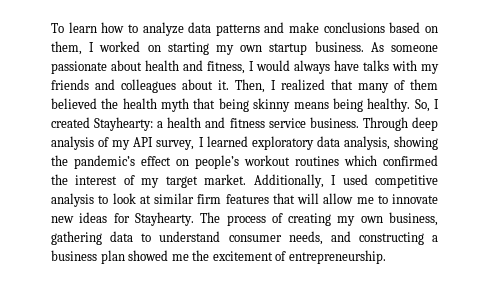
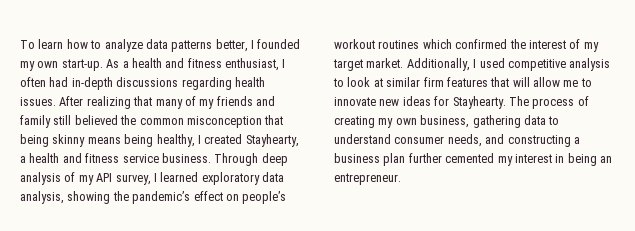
[264,22,438,33] [51,41,438,55] [51,60,439,74] [51,79,438,93] [51,98,190,112] and make conclusions based on them, I worked on starting my own startup business. As someone passionate about health and fitness, I would always have talks with my friends and colleagues about it. Then, I realized that many of them believed the health myth -> [215,39,301,52] [20,58,286,71] [20,77,265,90] [20,96,275,109] [20,115,262,128] better, I founded my own start-up. As a health and fitness enthusiast, I often had in-depth discussions regarding health issues. After realizing that many of my friends and family still believed the common misconception
[367,98,430,112] healthy. So, -> [156,134,195,147] healthy,
[94,117,154,131] Stayhearty: -> [245,134,299,147] Stayhearty,
[128,250,386,264] showed me the excitement of entrepreneurship. -> [408,153,612,166] [334,173,401,185] further cemented my interest in being an entrepreneur.

